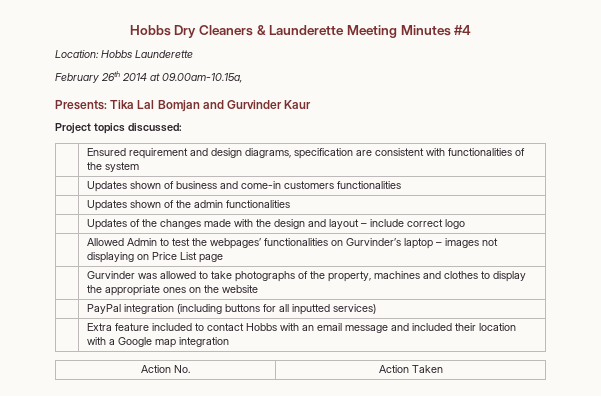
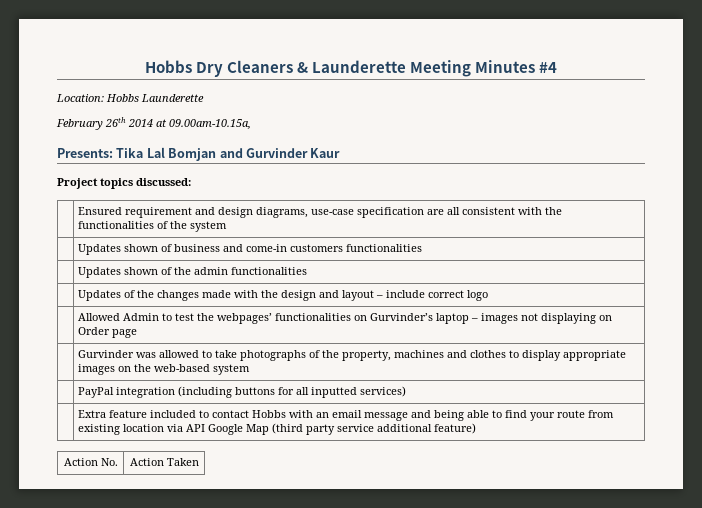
(291, 153) none -> [311,209,355,215] use-case
(372, 153) none -> [447,207,461,215] all
(445, 152) none -> [545,207,563,215] the
[151,252,197,260] Price List -> [78,327,111,335] Order
[86,285,258,296] the appropriate ones on the website -> [563,350,627,361] [78,364,251,375] appropriate images on the web-based system
[411,323,516,331] [86,337,229,348] included their location with a Google map integration -> [434,410,615,421] [78,423,477,435] being able to find your route from existing location via API Google Map (third party service additional feature)

